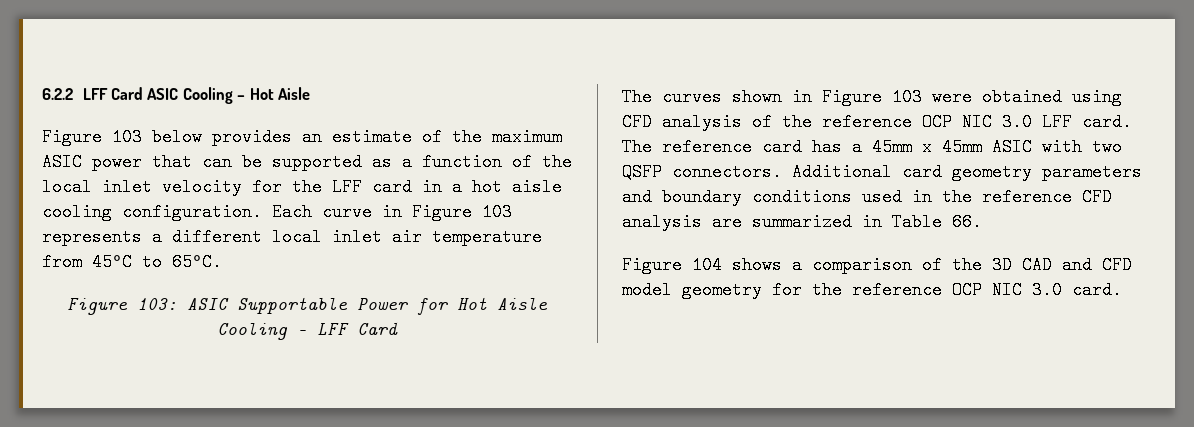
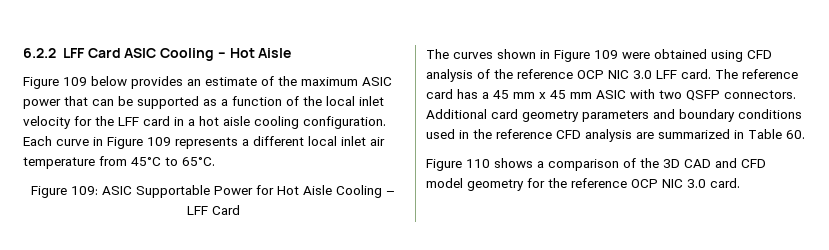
[112,128,142,146] 103 -> [63,77,87,86] 109
[482,203,512,221] 103 -> [147,137,171,146] 109
[137,298,177,310] 103: -> [71,186,98,195] 109:
[892,88,922,106] 103 -> [594,50,618,59] 109
[872,138,982,156] 45mm x 45mm -> [493,90,592,99] 45 mm x 45 mm
[952,213,982,231] [622,256,722,274] 66. // Figure 104 -> [786,130,805,139] [426,159,490,171] 60. // Figure 110

